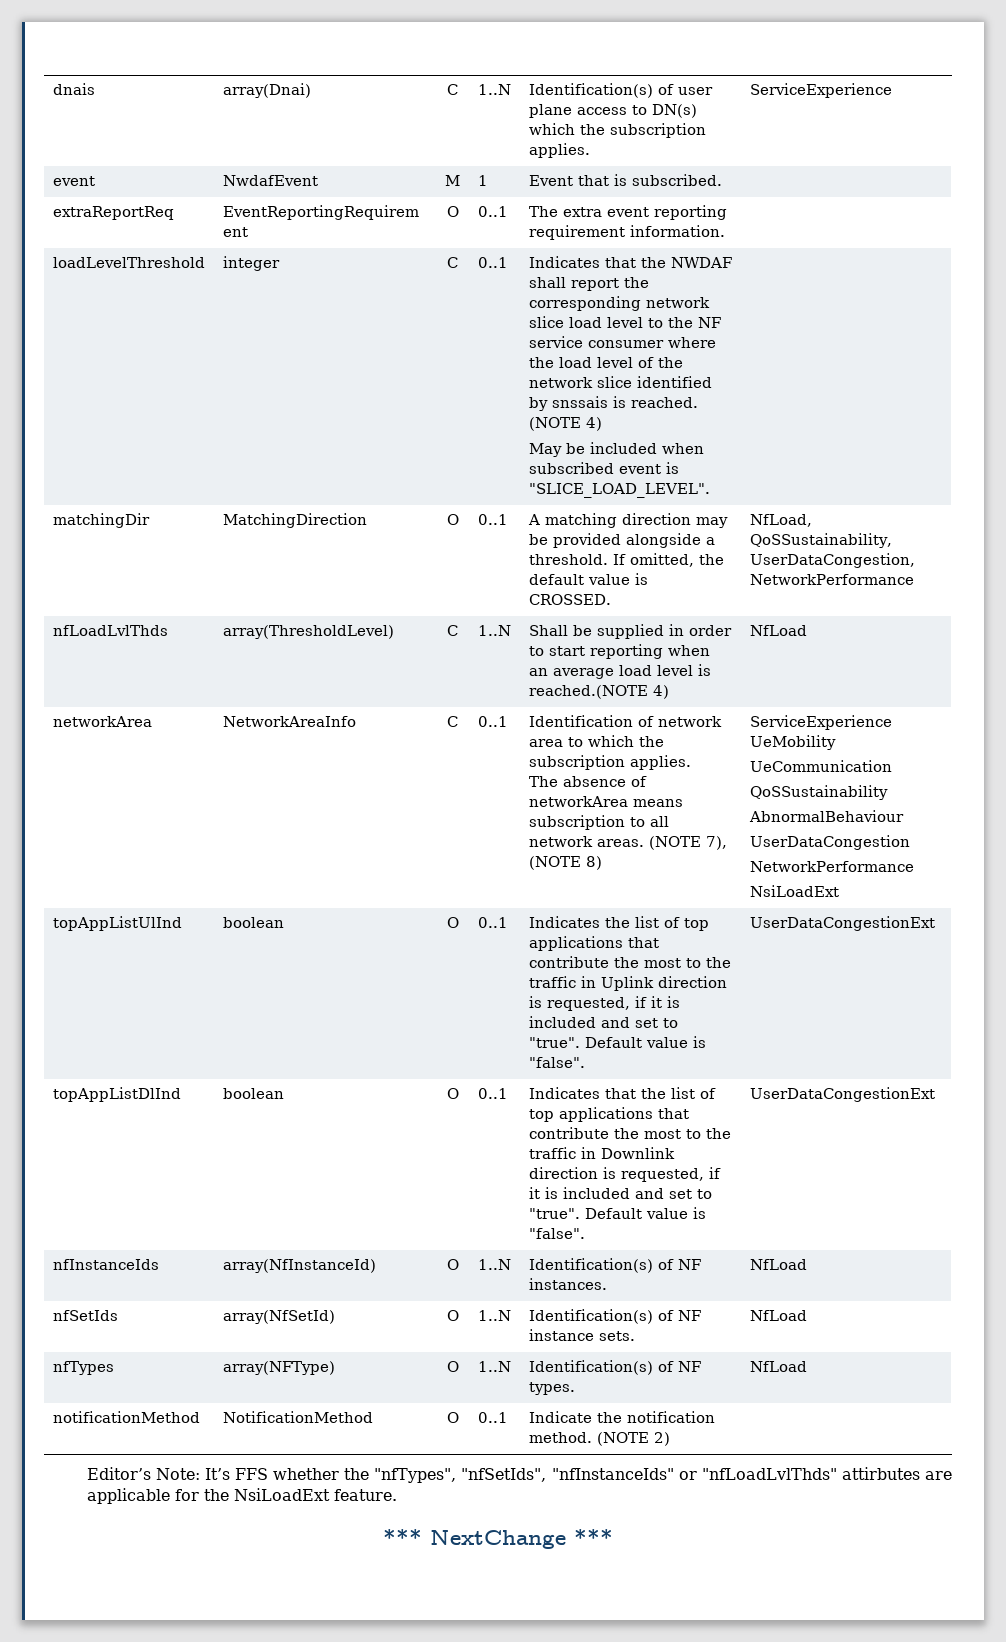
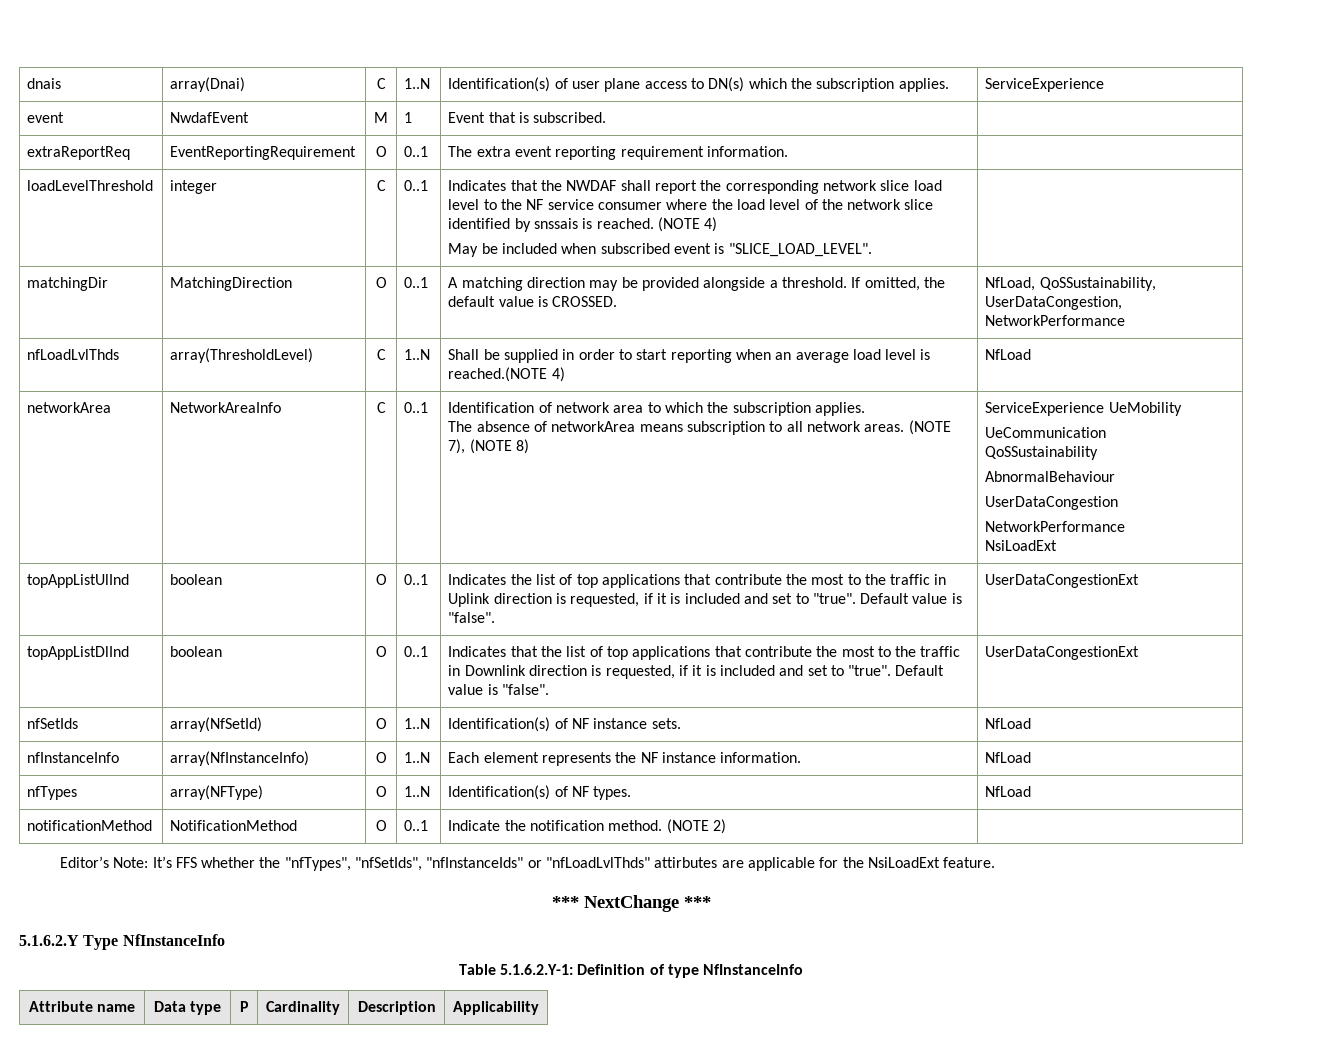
[52,1259,159,1270] [222,1259,376,1273] [446,1259,459,1270] [477,1259,511,1270] [528,1258,701,1273] [528,1278,607,1290] [749,1259,807,1270] // nfInstanceIds | array(NfInstanceId) | O | 1..N | Identification(s) of NF instances. | NfLoad -> (1140, 653) none
(807, 1315) none -> [27,752,120,763] [170,751,310,766] [375,752,387,763] [404,752,431,763] [448,752,802,766] [985,752,1032,763] // nfInstanceInfo | array(NfInstanceInfo) | O | 1..N | Each element represents the NF instance information. | NfLoad
(613, 1537) none -> [19,934,225,950] [458,964,804,978] [28,1001,136,1012] [153,1001,222,1015] [239,1001,249,1012] [266,1001,340,1015] [357,1001,436,1015] [453,1001,539,1015] // 5.1.6.2.Y Type NfInstanceInfo // Table 5.1.6.2.Y-1: Definition of type NfInstanceInfo // Attribute name | Data type | P | Cardinality | Description | Applicability

